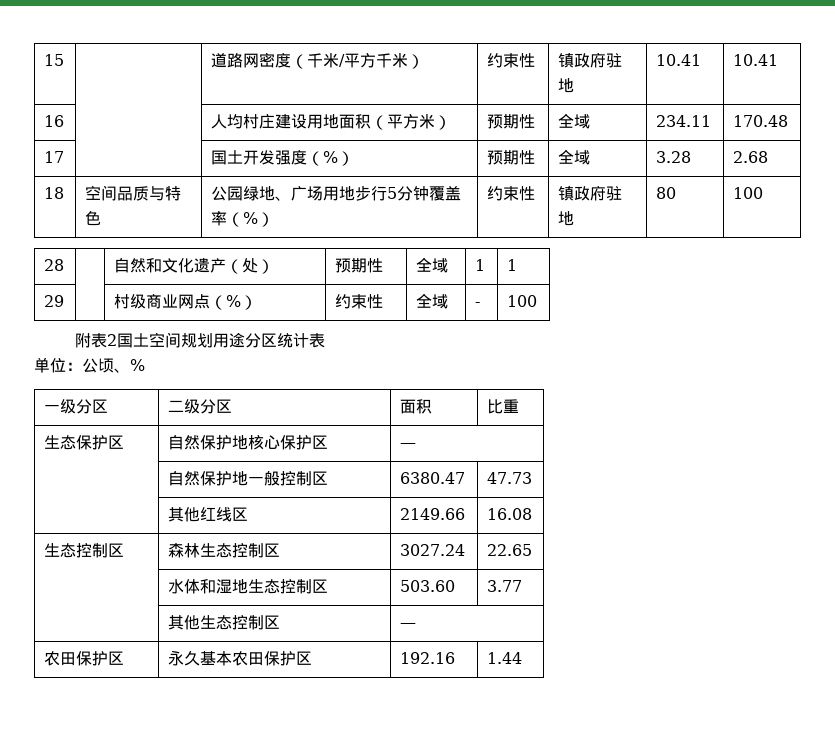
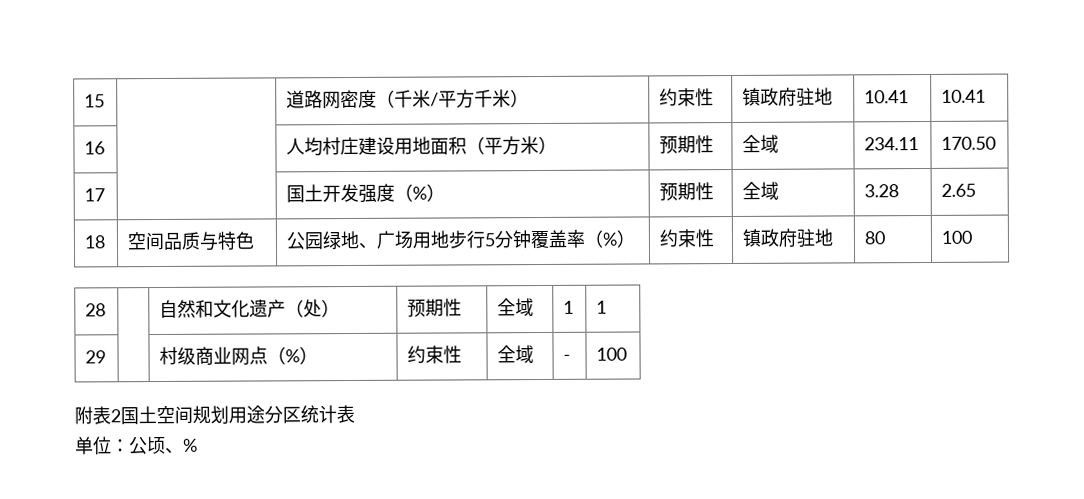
[733,115,789,127] 170.48 -> [941,136,997,150] 170.50
[733,151,769,163] 2.68 -> [941,183,977,197] 2.65
[44,399,109,414] [168,399,233,414] [400,399,433,414] [487,399,520,414] [44,435,125,450] [168,435,329,450] [400,443,417,448] [168,470,329,486] [400,472,466,484] [487,472,533,484] [168,507,249,522] [400,508,466,520] [487,508,533,520] [44,543,125,558] [168,543,281,558] [400,544,466,556] [487,544,533,556] [168,579,329,594] [400,580,456,592] [487,580,523,592] [168,615,281,630] [400,623,417,628] [44,651,125,666] [168,650,313,666] [400,652,456,664] [487,652,523,664] // 一级分区 | 二级分区 | 面积 | 比重 // 生态保护区 | 自然保护地核心保护区 | — // | 自然保护地一般控制区 | 6380.47 | 47.73 // | 其他红线区 | 2149.66 | 16.08 // 生态控制区 | 森林生态控制区 | 3027.24 | 22.65 // | 水体和湿地生态控制区 | 503.60 | 3.77 // | 其他生态控制区 | — // 农田保护区 | 永久基本农田保护区 | 192.16 | 1.44 -> (198, 445) none

